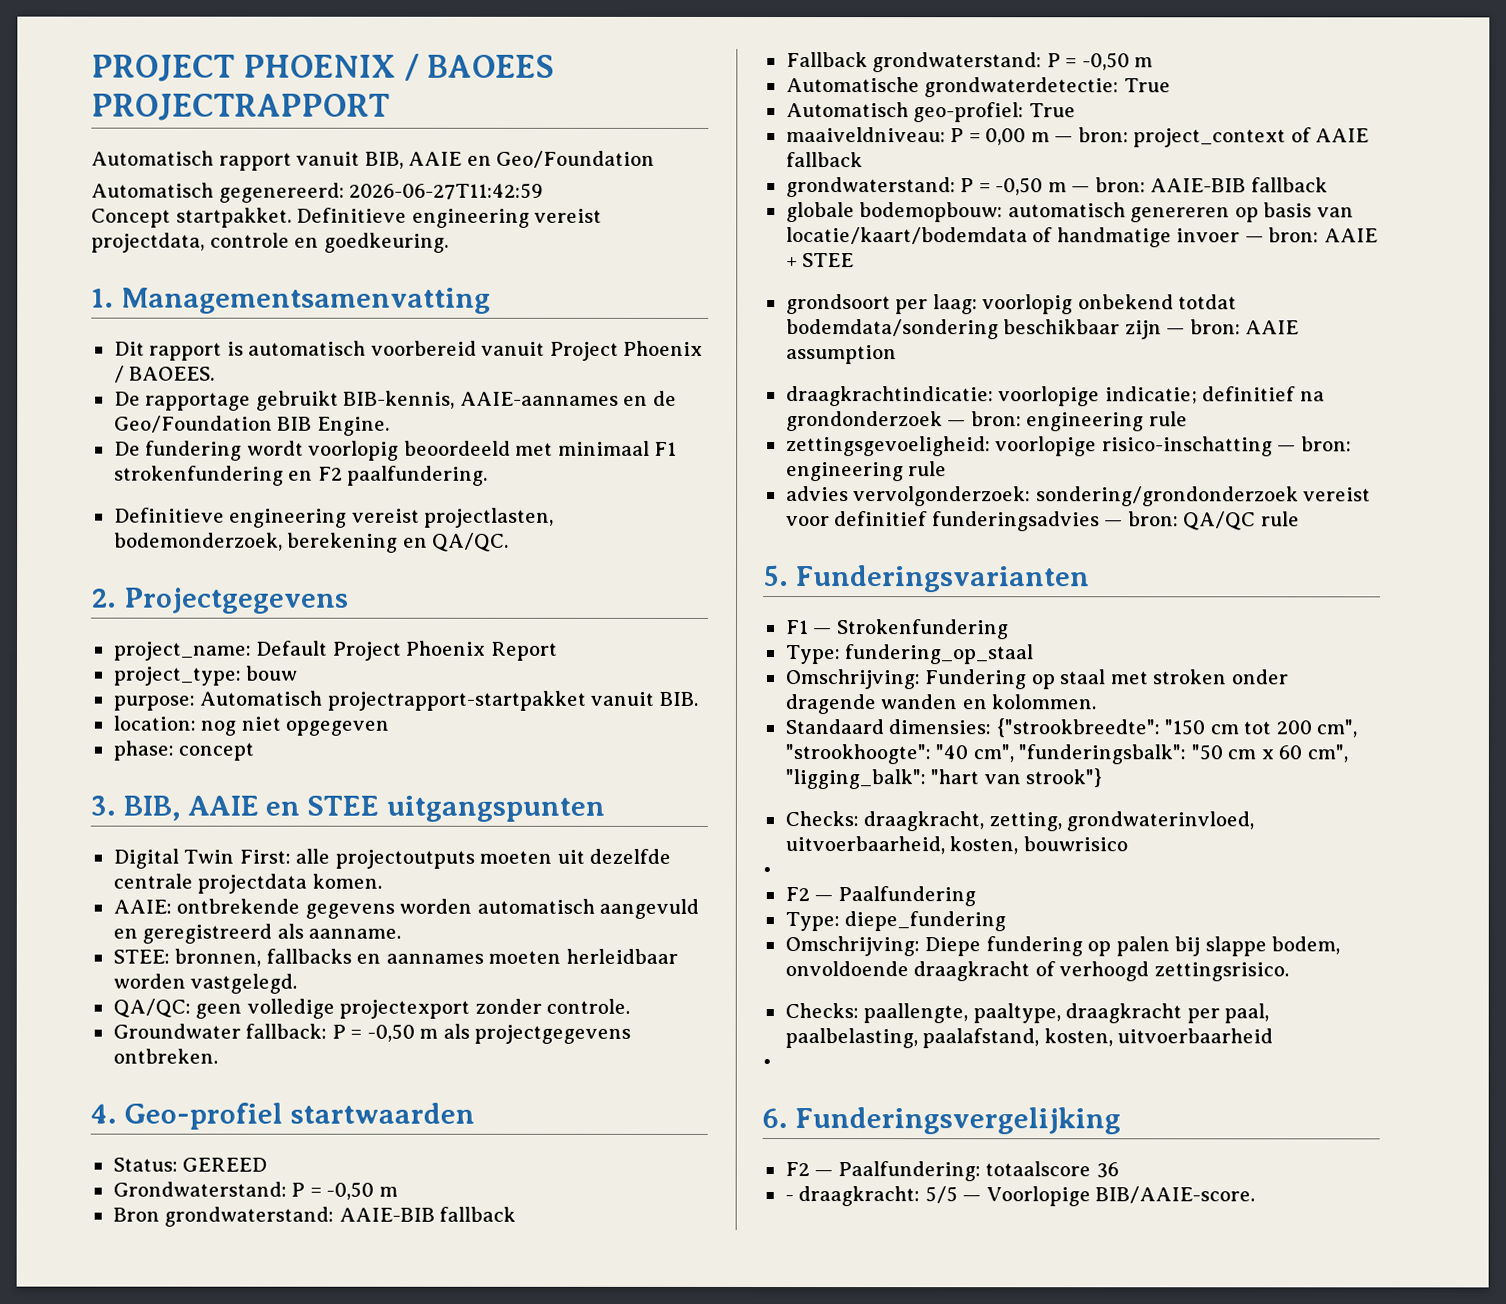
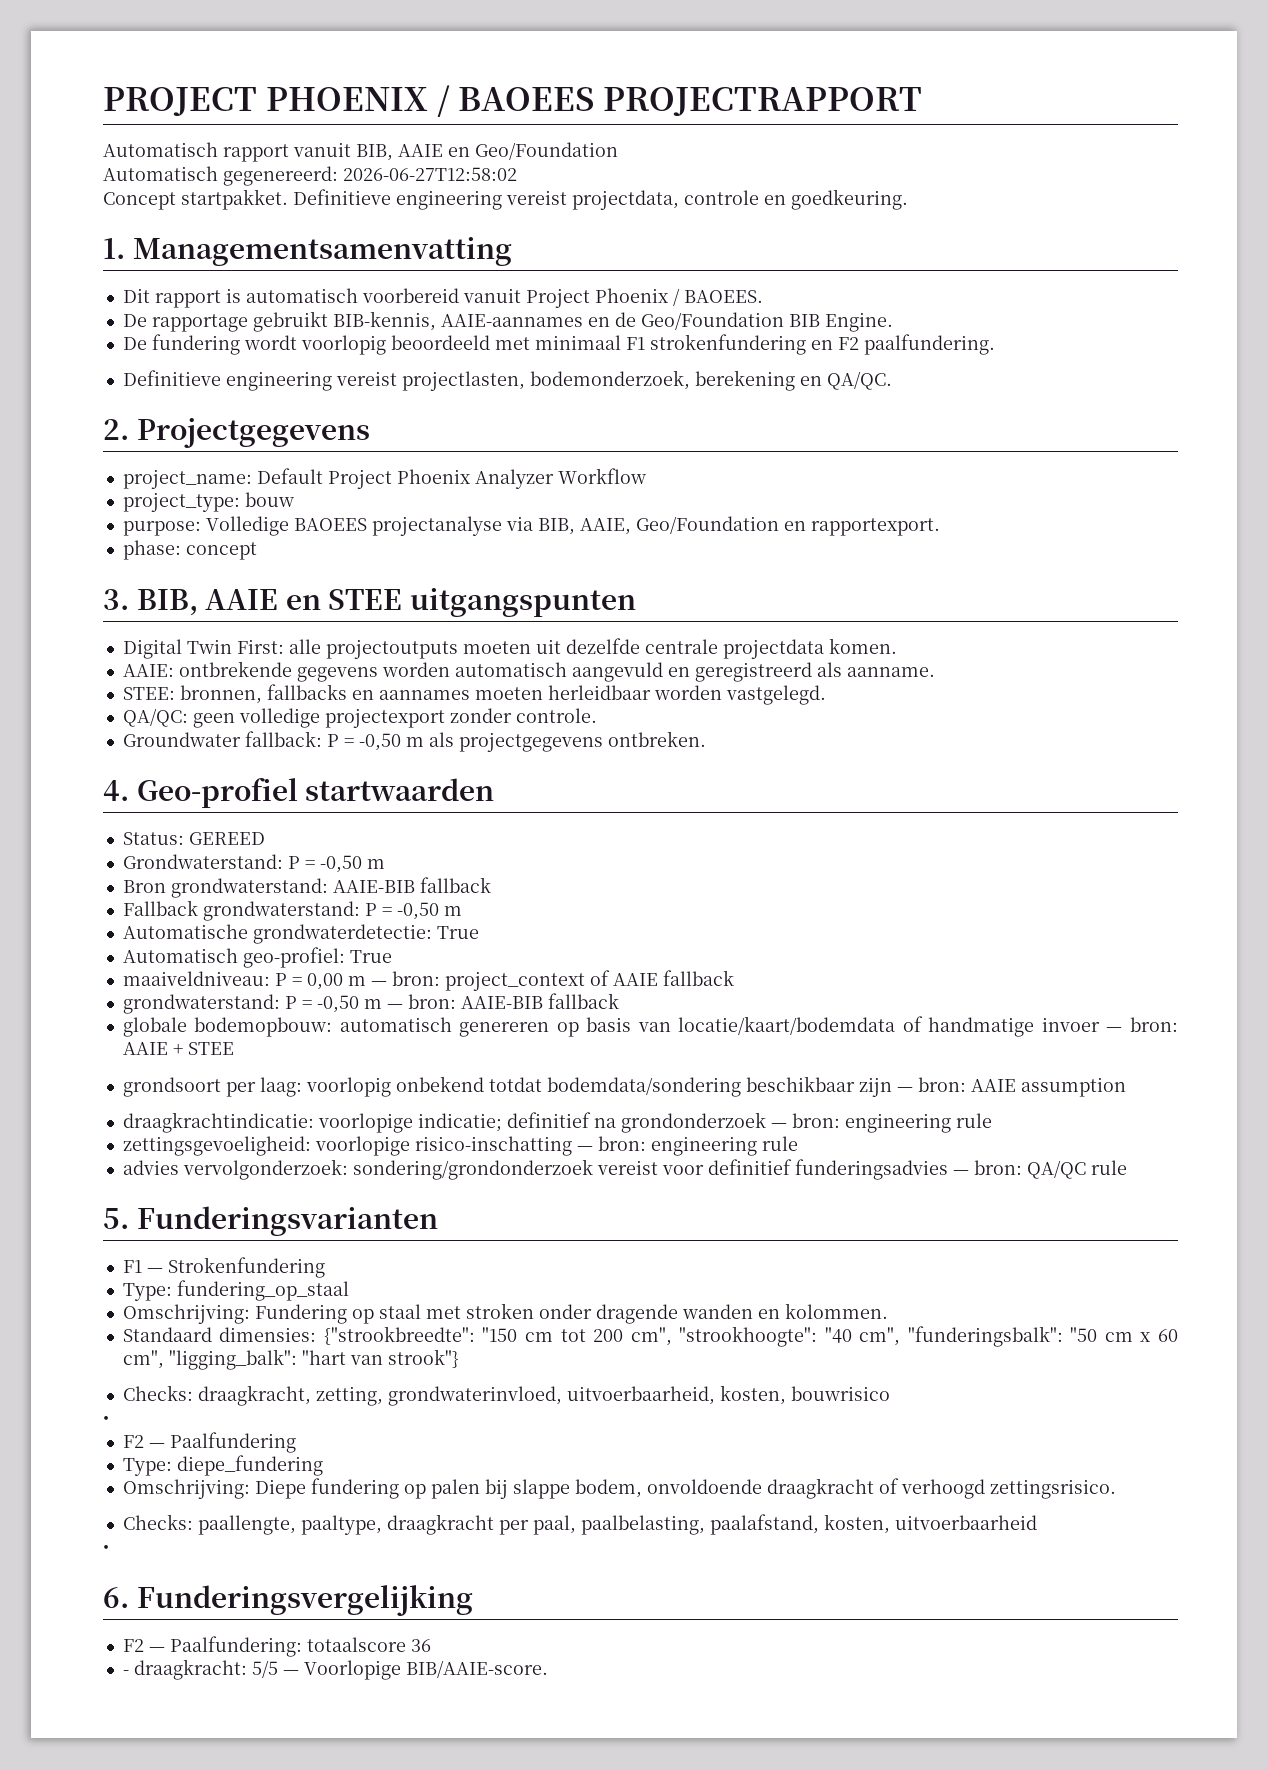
[349,182,545,200] 2026-06-27T11:42:59 -> [343,167,517,181] 2026-06-27T12:58:02
[489,641,558,661] Report -> [474,468,646,489] Analyzer Workflow
[199,690,698,711] [112,715,390,736] Automatisch projectrapport-startpakket vanuit BIB. // location: nog niet opgegeven -> [205,516,940,536] Volledige BAOEES projectanalyse via BIB, AAIE, Geo/Foundation en rapportexport.

